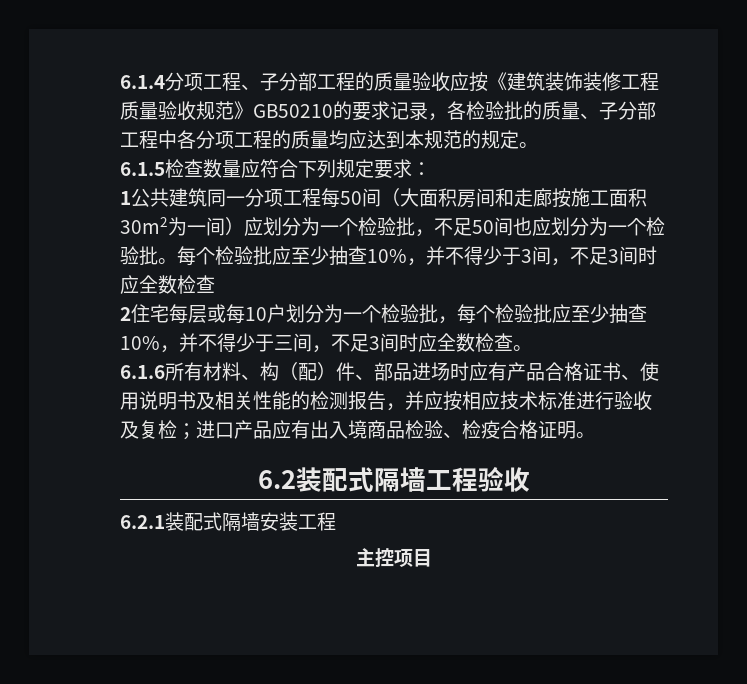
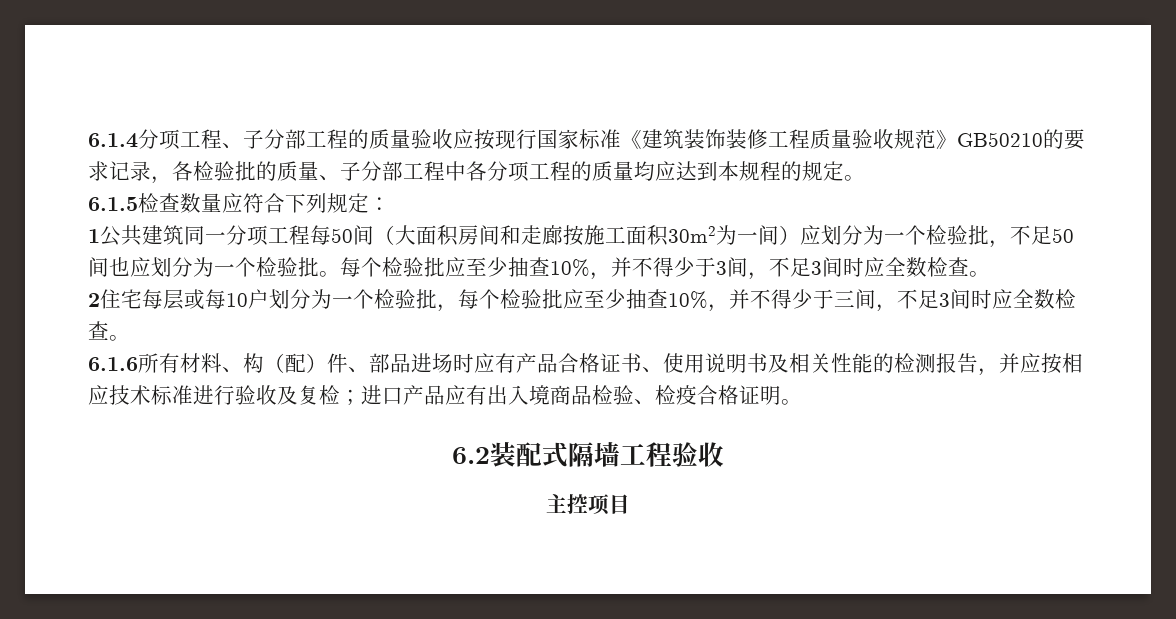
(488, 82) none -> [495,129,621,149] 现行国家标准
[443,130,462,149] 范 -> [760,161,781,181] 程
[374,159,412,179] 要求 -> (369, 203) none
(215, 284) none -> [969,271,990,277] 。
[120,512,336,532] // 6.2.1装配式隔墙安装工程 -> (724, 454) none

